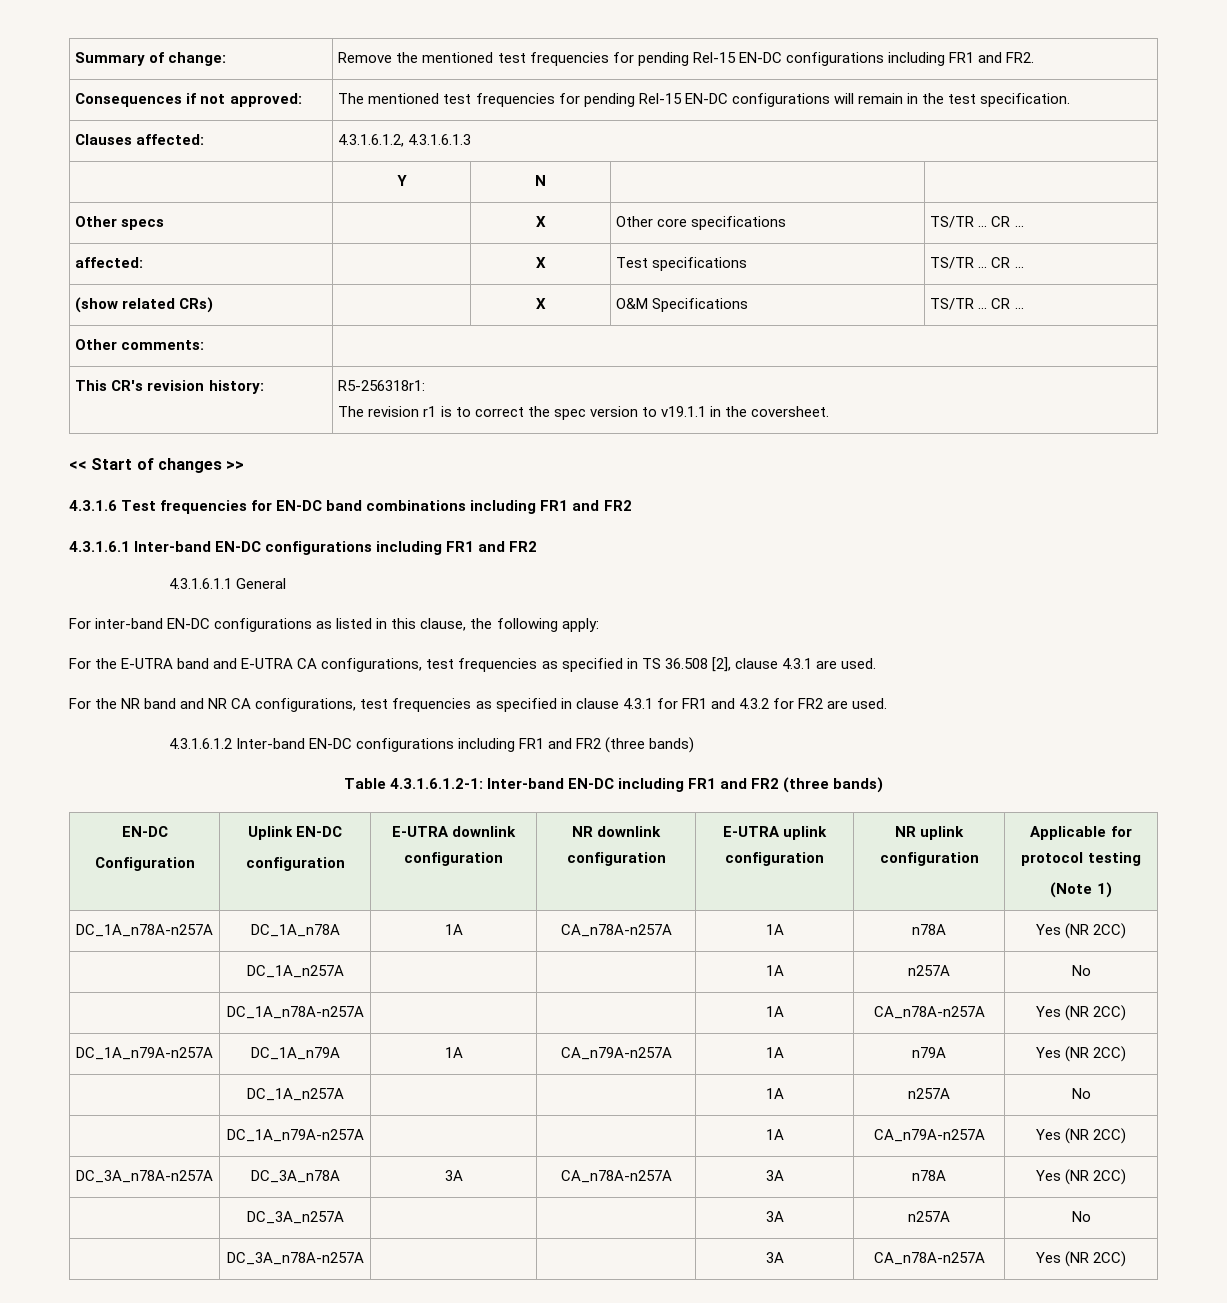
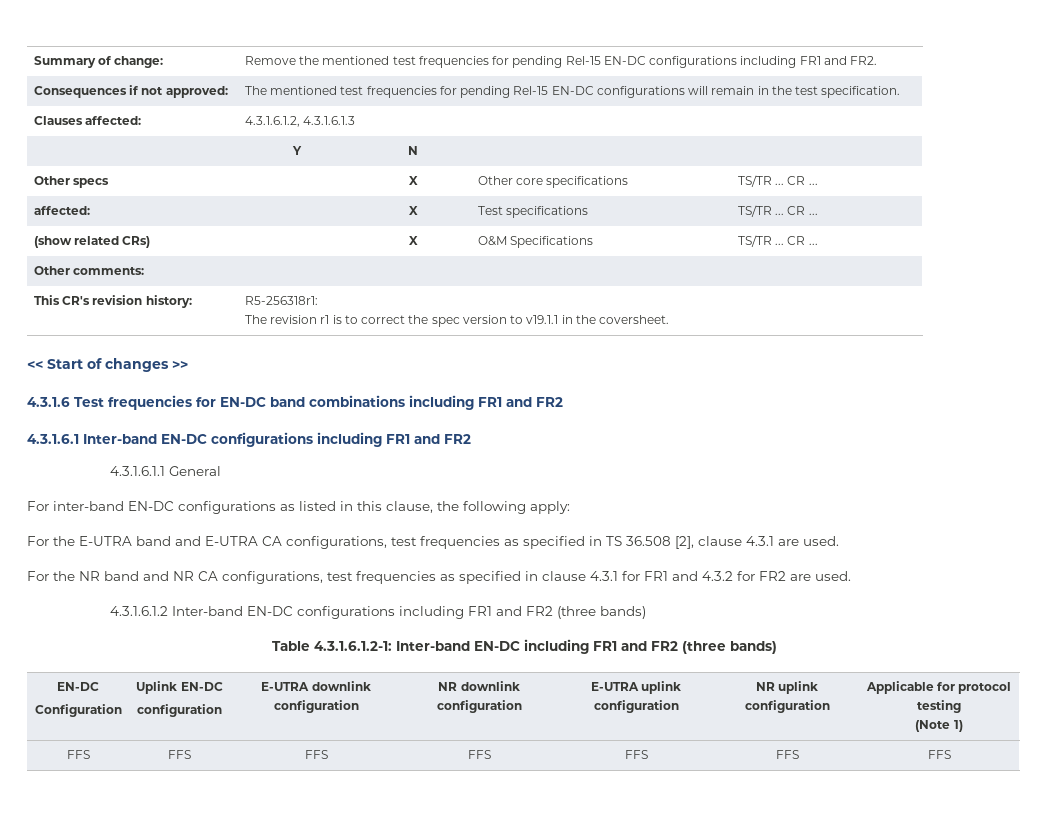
[76,924,213,937] [250,924,340,937] [444,924,463,935] [560,924,672,937] [765,924,784,935] [912,924,946,935] [1035,923,1127,939] [246,965,344,978] [765,965,784,976] [908,965,950,976] [1071,965,1091,976] [226,1006,364,1019] [765,1006,784,1017] [873,1006,985,1019] [1035,1005,1127,1021] [76,1047,213,1060] [250,1047,340,1060] [444,1047,463,1058] [560,1047,672,1060] [765,1047,784,1058] [912,1047,946,1058] [1035,1046,1127,1062] [246,1088,344,1101] [765,1088,784,1099] [908,1088,950,1099] [1071,1088,1091,1099] [226,1129,364,1142] [765,1129,784,1140] [873,1129,985,1142] [1035,1128,1127,1144] [76,1170,213,1183] [250,1170,340,1183] [444,1170,463,1181] [560,1170,672,1183] [765,1170,784,1181] [912,1170,946,1181] [1035,1169,1127,1185] [246,1211,344,1224] [765,1211,784,1222] [908,1211,950,1222] [1071,1211,1091,1222] [226,1252,364,1265] [765,1252,784,1263] [873,1252,985,1265] [1035,1251,1127,1267] DC_1A_n78A-n257A | DC_1A_n78A | 1A | CA_n78A-n257A | 1A | n78A | Yes (NR 2CC) // | DC_1A_n257A | | | 1A | n257A | No // | DC_1A_n78A-n257A | | | 1A | CA_n78A-n257A | Yes (NR 2CC) // DC_1A_n79A-n257A | DC_1A_n79A | 1A | CA_n79A-n257A | 1A | n79A | Yes (NR 2CC) // | DC_1A_n257A | | | 1A | n257A | No // | DC_1A_n79A-n257A | | | 1A | CA_n79A-n257A | Yes (NR 2CC) // DC_3A_n78A-n257A | DC_3A_n78A | 3A | CA_n78A-n257A | 3A | n78A | Yes (NR 2CC) // | DC_3A_n257A | | | 3A | n257A | No // | DC_3A_n78A-n257A | | | 3A | CA_n78A-n257A | Yes (NR 2CC) -> [66,750,90,759] [168,750,191,759] [304,750,328,759] [467,750,491,759] [624,750,648,759] [775,750,799,759] [927,750,951,759] FFS | FFS | FFS | FFS | FFS | FFS | FFS

